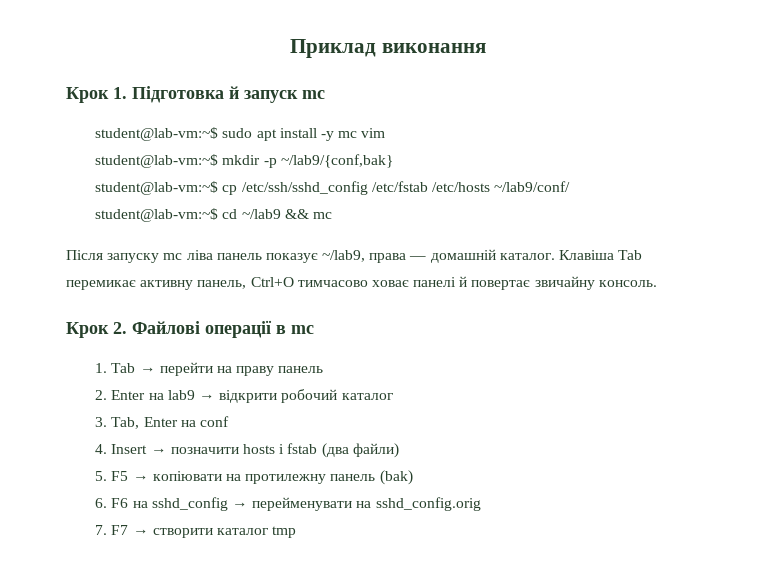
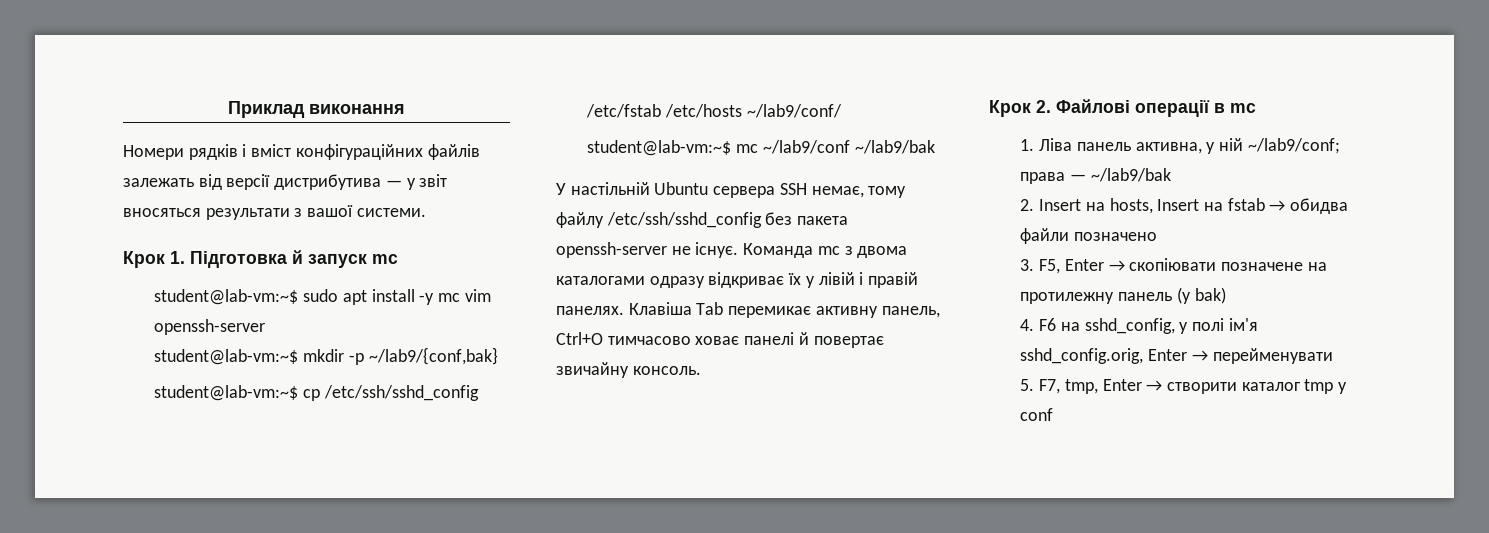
(486, 48) none -> [123,144,480,160] [123,174,448,190] [123,205,426,220] // Номери рядків і вміст конфігураційних файлів залежать від версії дистрибутива — у звіт вносяться результати з вашої системи.
(386, 133) none -> [154,319,266,335] openssh-server
[222,209,332,219] [66,249,555,263] cd ~/lab9 && mc // Після запуску mc ліва панель показує ~/lab9, права — домашній каталог. -> [736,140,935,154] [556,182,907,198] [556,212,849,228] [556,242,908,258] [556,272,919,288] [556,306,624,315] mc ~/lab9/conf ~/lab9/bak // У настільній Ubuntu сервера SSH немає, тому файлу /etc/ssh/sshd_config без пакета openssh-server не існує. Команда mc з двома каталогами одразу відкриває їх у лівій і правій панелях.
[111,362,324,376] [95,389,393,403] [95,416,229,429] [95,443,399,458] [95,470,413,485] [95,497,481,511] [95,525,129,535] Tab → перейти на праву панель // 2. Enter на lab9 → відкрити робочий каталог // 3. Tab, Enter на conf // 4. Insert → позначити hosts і fstab (два файли) // 5. F5 → копіювати на протилежну панель (bak) // 6. F6 на sshd_config → перейменувати на sshd_config.orig // 7. F7 -> [1039,138,1340,154] [1020,168,1171,184] [1020,198,1349,214] [1020,228,1158,244] [1020,258,1327,274] [1020,287,1226,304] [1020,318,1258,334] [1020,348,1333,364] [1020,379,1142,394] Ліва панель активна, у ній ~/lab9/conf; права — ~/lab9/bak // 2. Insert на hosts, Insert на fstab → обидва файли позначено // 3. F5, Enter → скопіювати позначене на протилежну панель (у bak) // 4. F6 на sshd_config, у полі ім'я sshd_config.orig, Enter → перейменувати // 5. F7, tmp, Enter
(297, 532) none -> [1338,382,1348,394] [1020,408,1054,421] у conf

